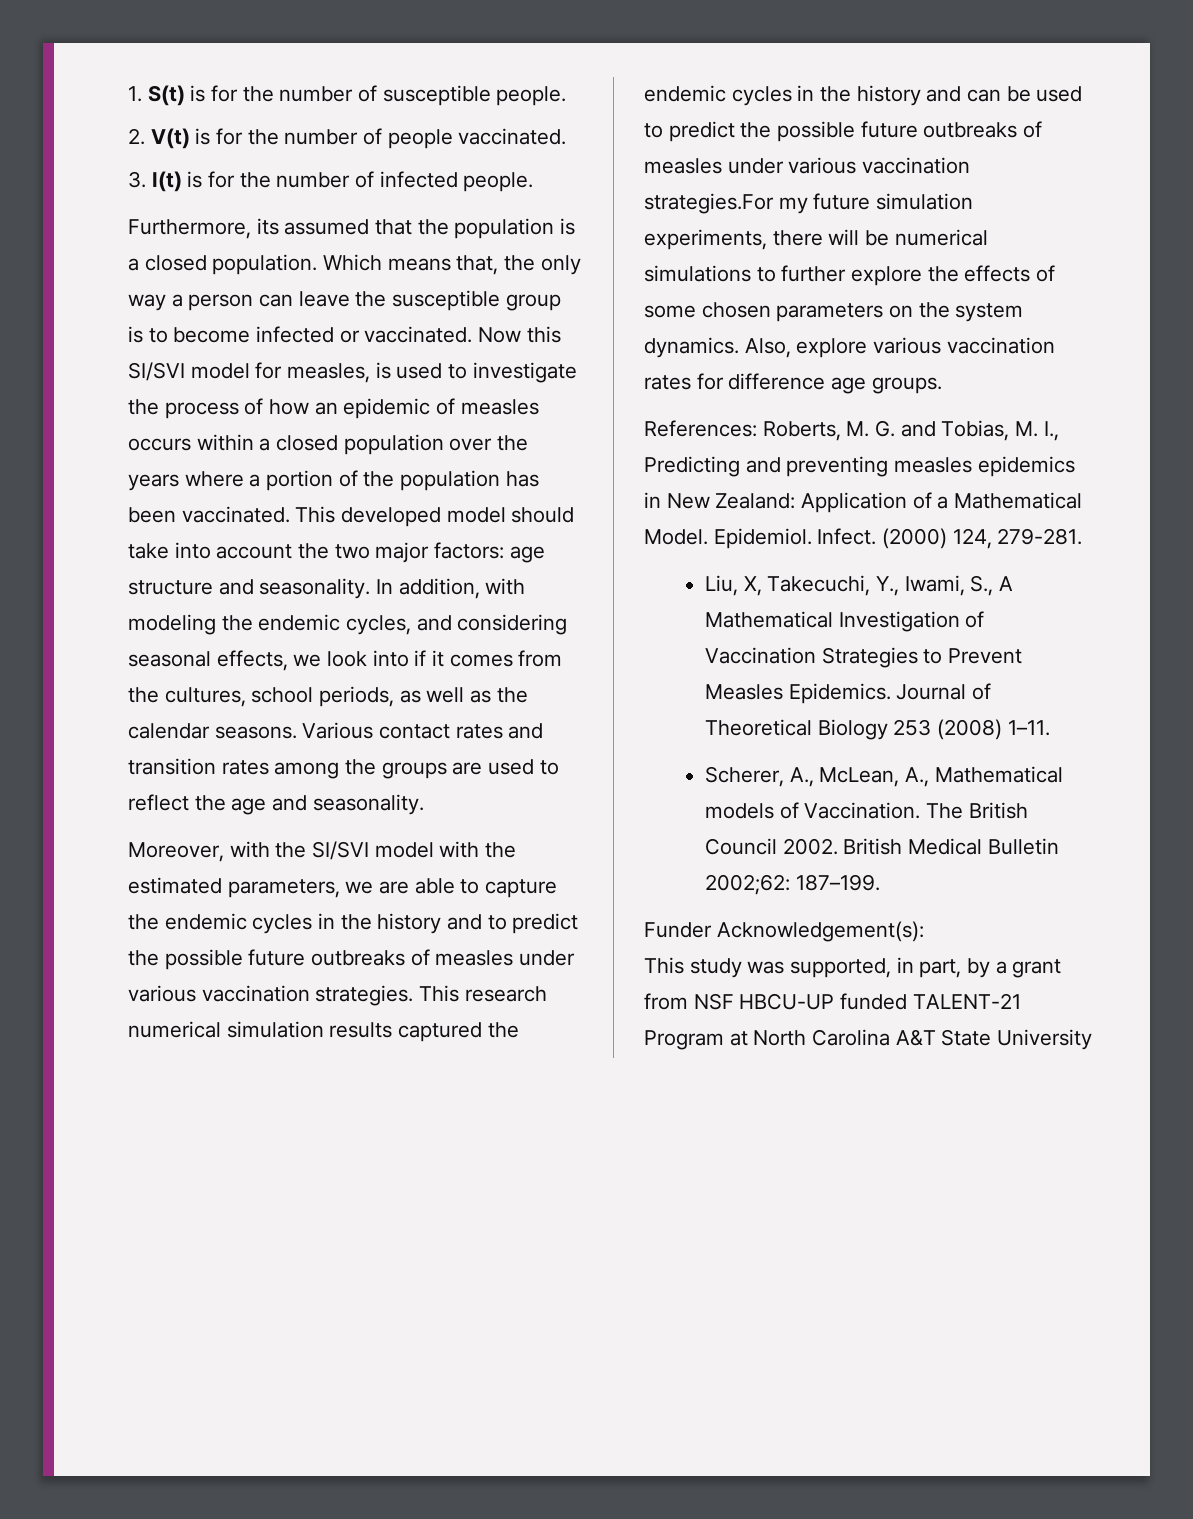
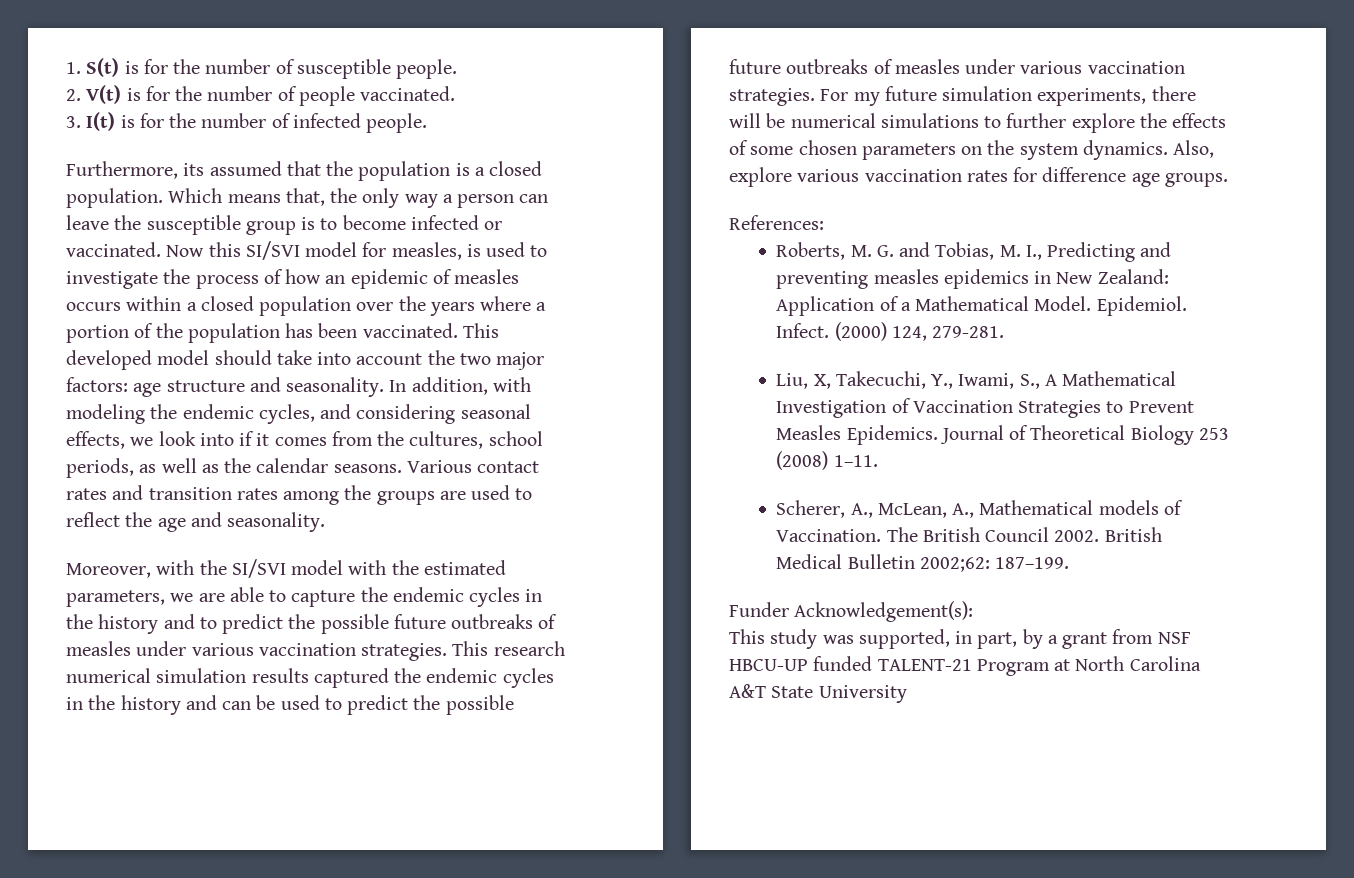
[644,193,774,214] strategies.For -> [729,88,849,106] strategies. For
(757, 428) none -> (824, 222) //

